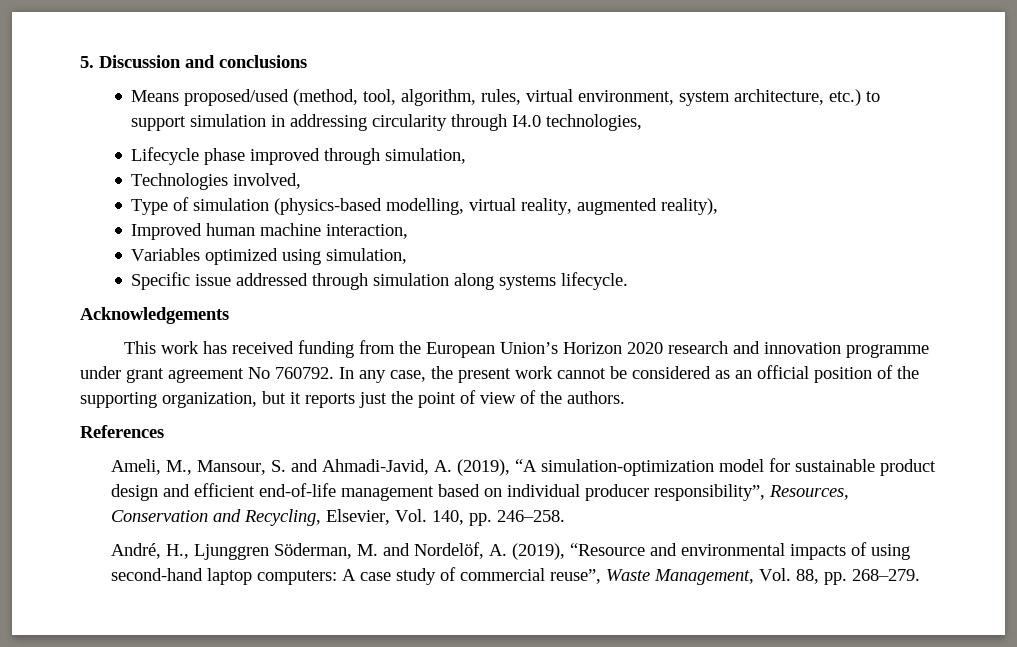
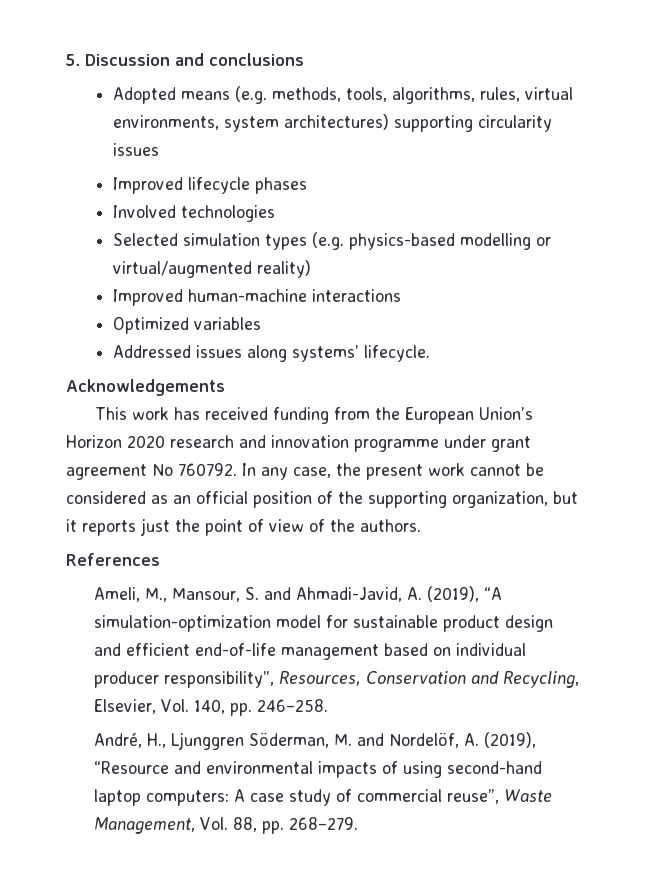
[131,89,881,106] [131,114,643,131] [131,147,467,165] [131,173,302,190] [131,197,719,215] [131,223,409,240] [131,248,408,265] [131,272,557,290] Means proposed/used (method, tool, algorithm, rules, virtual environment, system architecture, etc.) to support simulation in addressing circularity through I4.0 technologies, // Lifecycle phase improved through simulation, // Technologies involved, // Type of simulation (physics-based modelling, virtual reality, augmented reality), // Improved human machine interaction, // Variables optimized using simulation, // Specific issue addressed through simulation along systems -> [112,86,573,104] [112,114,552,132] [112,143,159,156] [112,177,307,194] [112,205,275,222] [112,232,551,250] [112,260,311,278] [112,289,401,306] [112,317,261,334] [112,345,359,362] Adopted means (e.g. methods, tools, algorithms, rules, virtual environments, system architectures) supporting circularity issues // Improved lifecycle phases // Involved technologies // Selected simulation types (e.g. physics-based modelling or virtual/augmented reality) // Improved human-machine interactions // Optimized variables // Addressed issues along systems’

